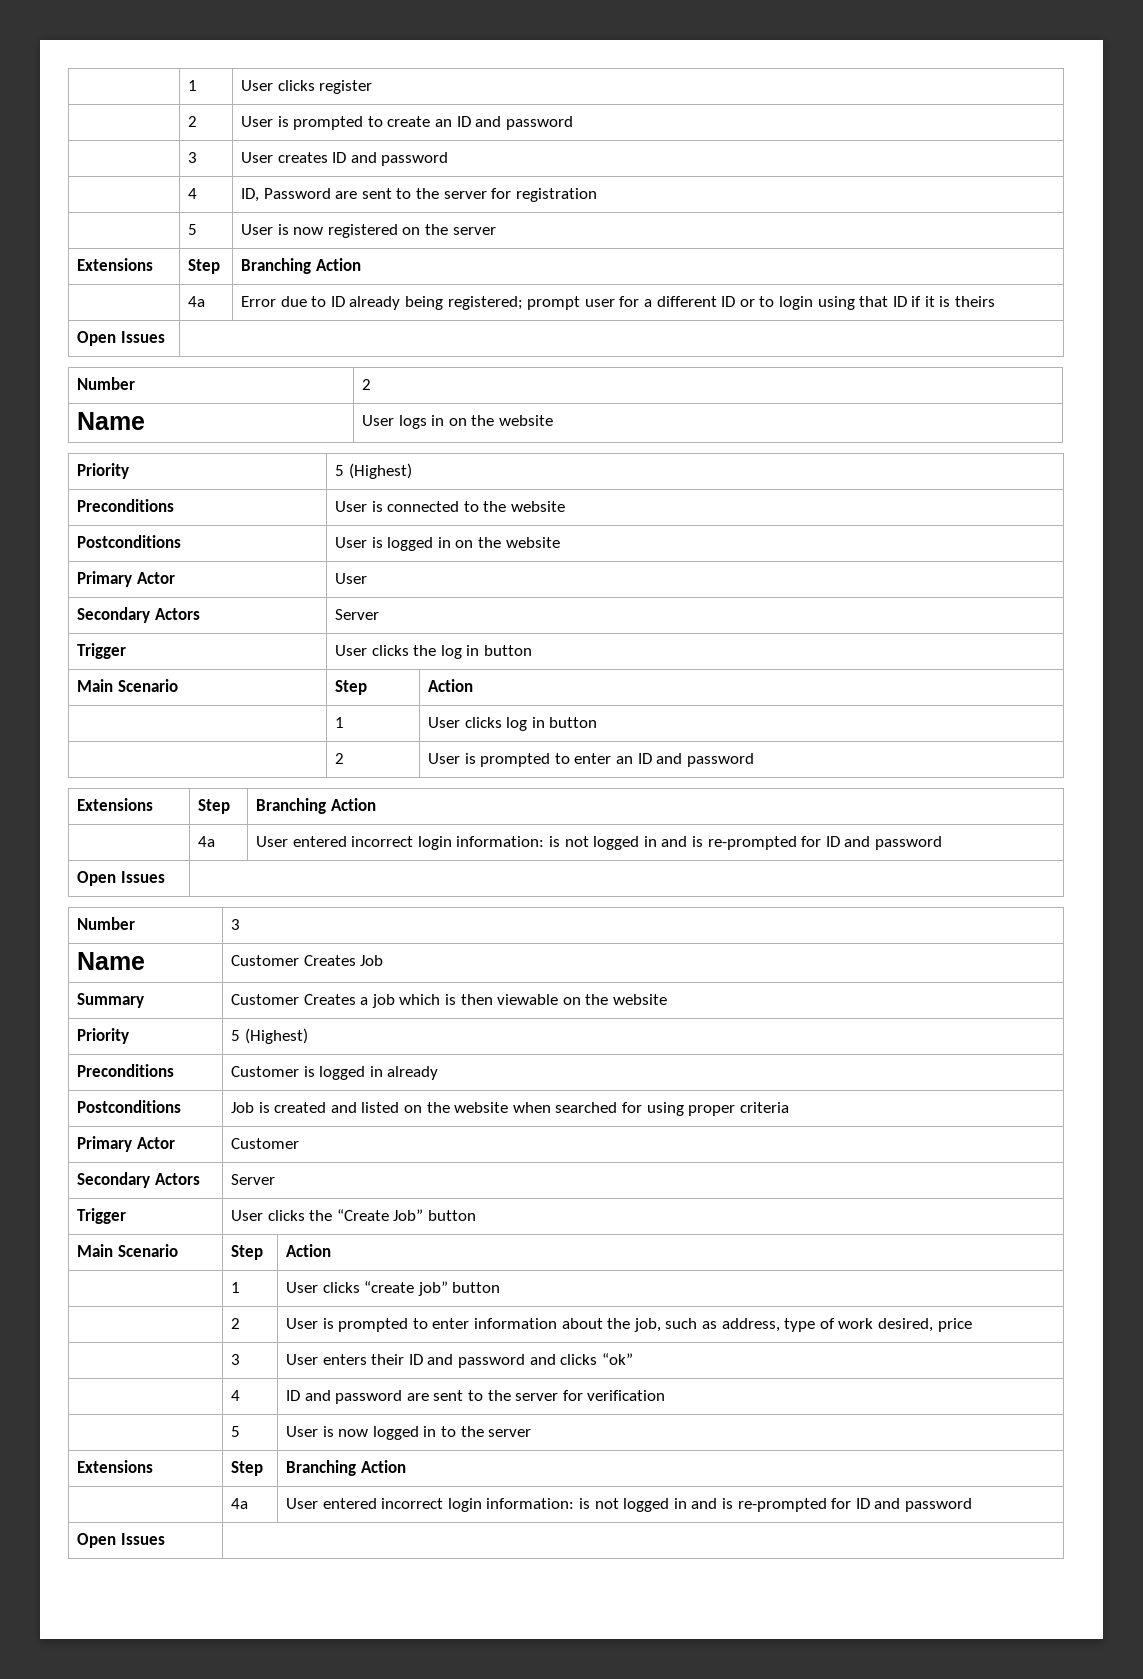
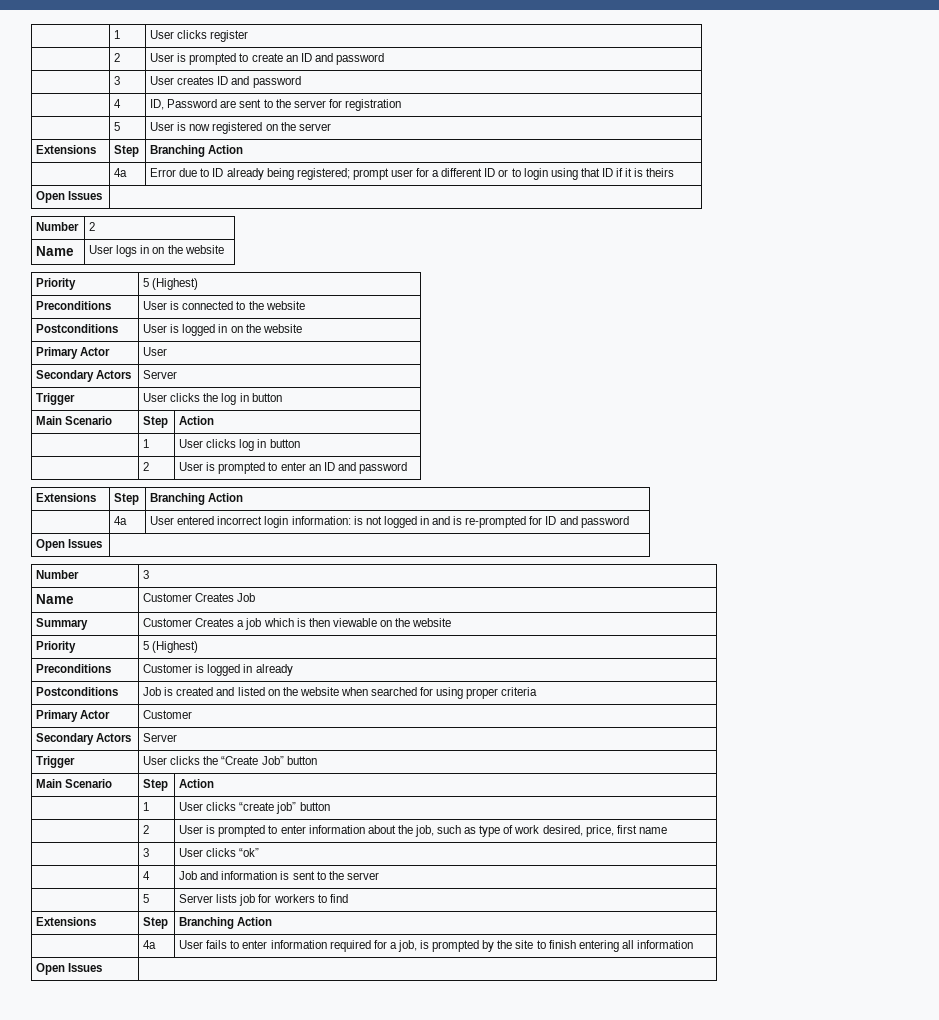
[721,1318,780,1332] address, -> (477, 830) none
[937,1318,972,1332] [231,1354,241,1365] [286,1354,556,1368] price // | 3 | User enters their ID and password and -> [585,825,667,837] [143,848,150,857] [179,848,204,857] price, first name // | 3 | User
[286,1390,666,1404] [231,1426,241,1437] [286,1426,532,1440] [77,1460,154,1473] [231,1461,264,1476] [286,1460,406,1476] [231,1498,249,1509] [286,1498,972,1512] ID and password are sent to the server for verification // | 5 | User is now logged in to the server // Extensions | Step | Branching Action // | 4a | User entered incorrect login information: is not logged in and is re-prompted for ID and password -> [179,871,379,880] [143,894,150,903] [179,894,348,906] [36,917,97,926] [143,917,169,929] [179,917,273,929] [143,940,157,949] [179,940,693,952] Job and information is sent to the server // | 5 | Server lists job for workers to find // Extensions | Step | Branching Action // | 4a | User fails to enter information required for a job, is prompted by the site to finish entering all information

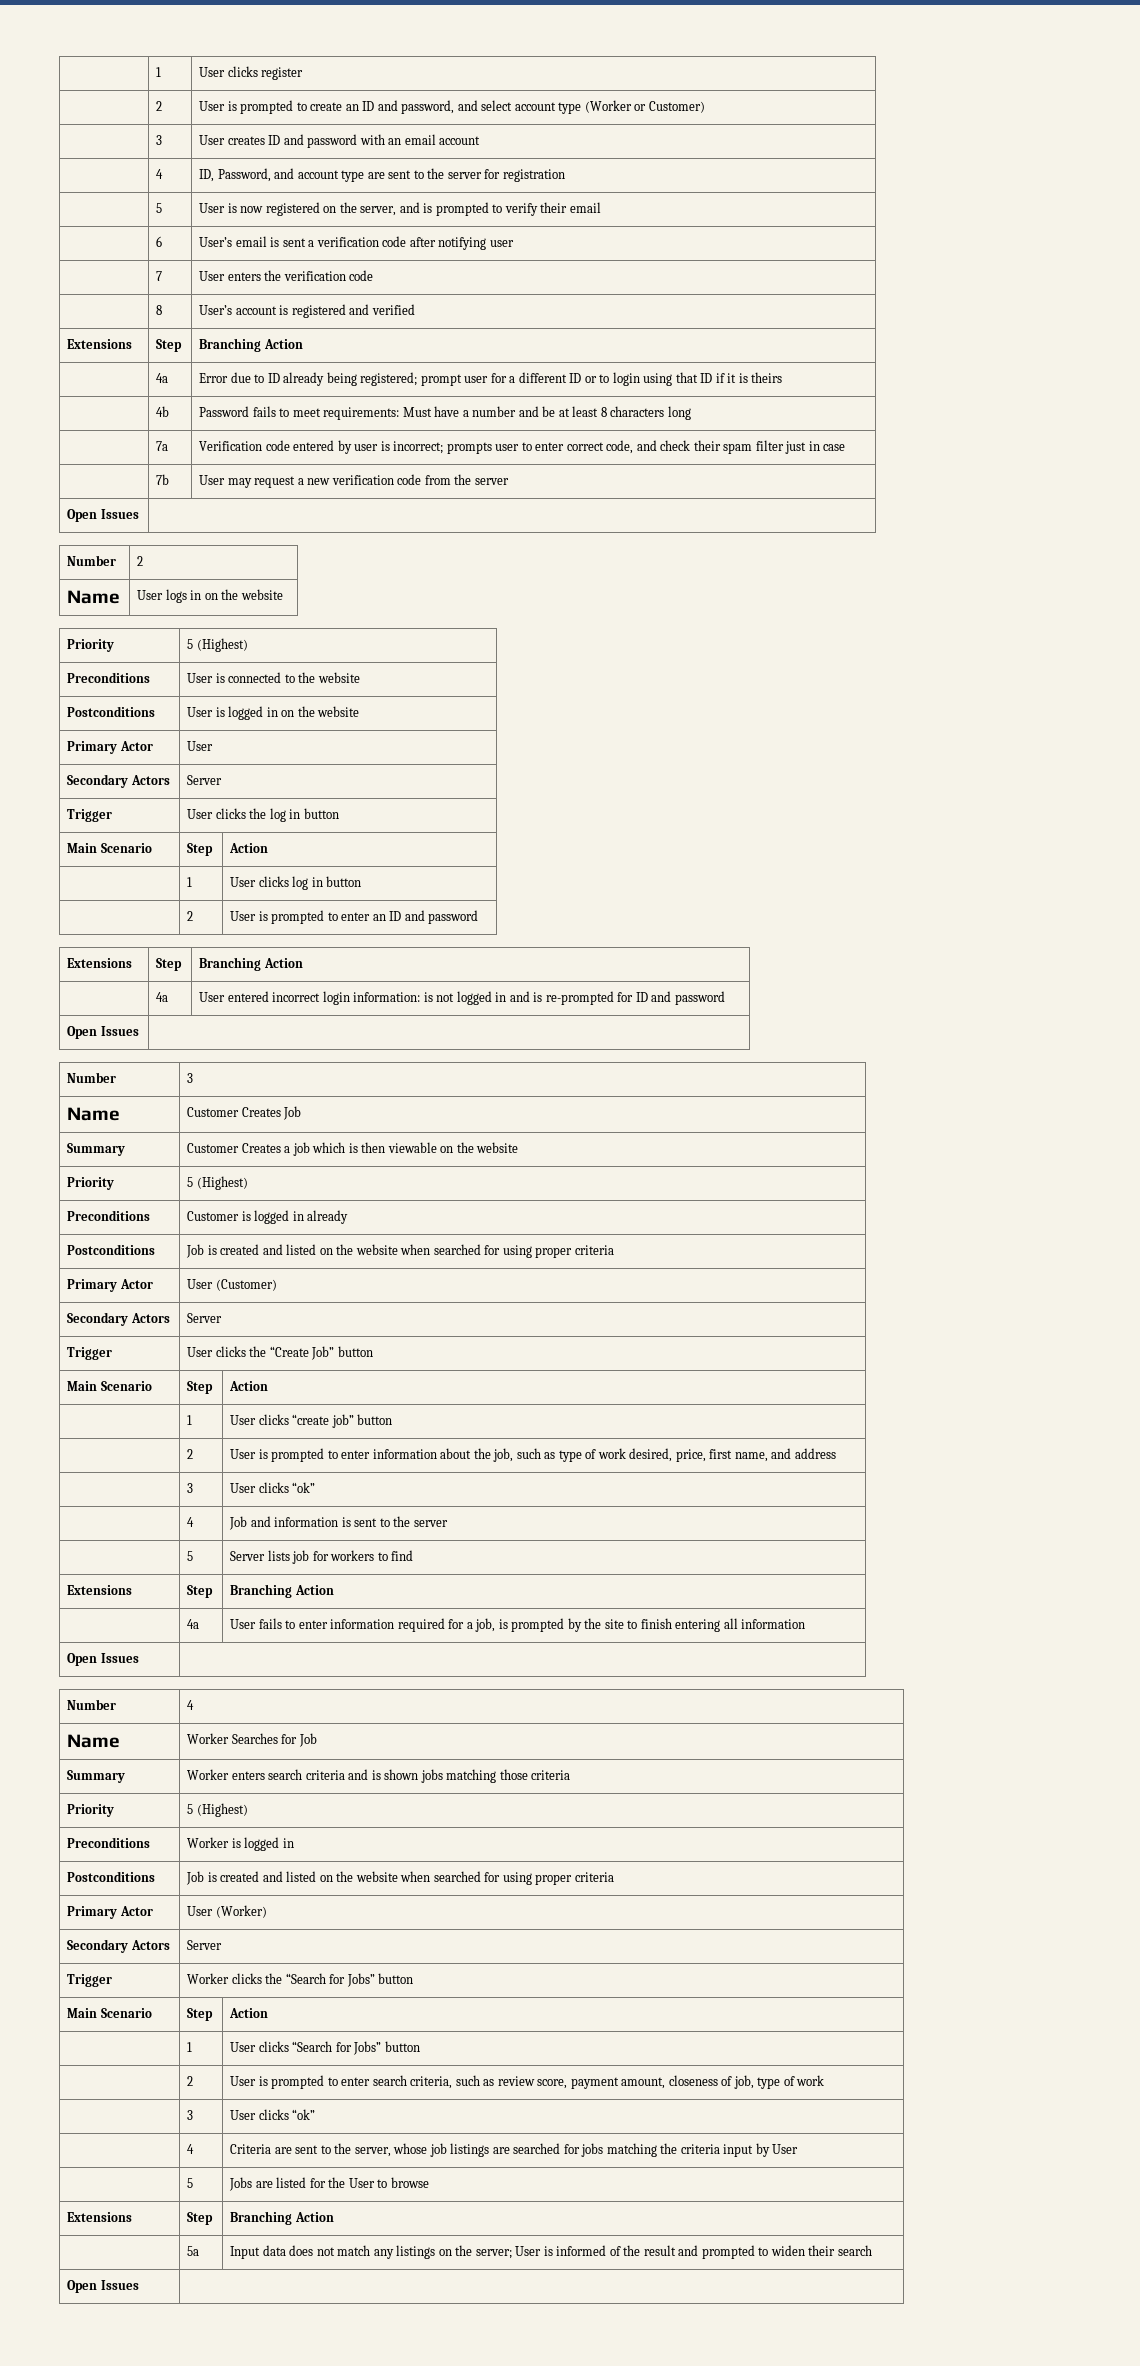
[335,53,384,65] password -> [401,100,705,114] password, and select account type (Worker or Customer)
[114,99,122,108] [150,99,218,110] // | 4 | ID, Password -> [359,134,481,145] [156,169,164,179] [199,168,365,182] with an email account // | 4 | ID, Password, and account type
[298,123,331,131] server -> [360,202,601,216] [156,236,163,247] [199,236,514,250] [156,271,163,281] [199,270,374,281] [156,305,163,315] [199,304,415,318] server, and is prompted to verify their email // | 6 | User’s email is sent a verification code after notifying user // | 7 | User enters the verification code // | 8 | User’s account is registered and verified
(675, 172) none -> [156,406,170,417] [199,406,691,420] [156,441,169,451] [199,440,846,454] [156,474,170,485] [199,474,509,488] // | 4b | Password fails to meet requirements: Must have a number and be at least 8 characters long // | 7a | Verification code entered by user is incorrect; prompts user to enter correct code, and check their spam filter just in case // | 7b | User may request a new verification code from the server
[143,710,193,719] Customer -> [187,1279,277,1291] User (Customer)
[638,827,667,834] name -> [734,1448,836,1462] name, and address
(103, 967) none -> [67,1699,117,1710] [187,1700,195,1710] [67,1734,121,1748] [187,1733,317,1747] [67,1770,126,1783] [187,1769,571,1783] [67,1804,115,1817] [187,1803,248,1817] [67,1837,151,1848] [187,1837,294,1851] [67,1871,156,1882] [186,1871,614,1885] [67,1906,153,1919] [187,1905,267,1918] [67,1939,170,1953] [187,1940,223,1950] [67,1974,113,1987] [187,1973,414,1987] [67,2008,152,2018] [187,2008,214,2021] [229,2008,269,2018] [187,2042,193,2052] [230,2041,420,2055] [187,2076,194,2086] [230,2075,825,2089] [187,2110,194,2120] [230,2109,316,2120] [187,2144,195,2154] [230,2143,799,2157] [187,2178,194,2188] [229,2177,429,2191] [67,2212,133,2222] [187,2212,214,2225] [230,2211,334,2225] [187,2246,200,2256] [230,2245,872,2259] [67,2280,139,2293] // Number | 4 // Name | Worker Searches for Job // Summary | Worker enters search criteria and is shown jobs matching those criteria // Priority | 5 (Highest) // Preconditions | Worker is logged in // Postconditions | Job is created and listed on the website when searched for using proper criteria // Primary Actor | User (Worker) // Secondary Actors | Server // Trigger | Worker clicks the “Search for Jobs” button // Main Scenario | Step | Action // | 1 | User clicks “Search for Jobs” button // | 2 | User is prompted to enter search criteria, such as review score, payment amount, closeness of job, type of work // | 3 | User clicks “ok” // | 4 | Criteria are sent to the server, whose job listings are searched for jobs matching the criteria input by User // | 5 | Jobs are listed for the User to browse // Extensions | Step | Branching Action // | 5a | Input data does not match any listings on the server; User is informed of the result and prompted to widen their search // Open Issues |

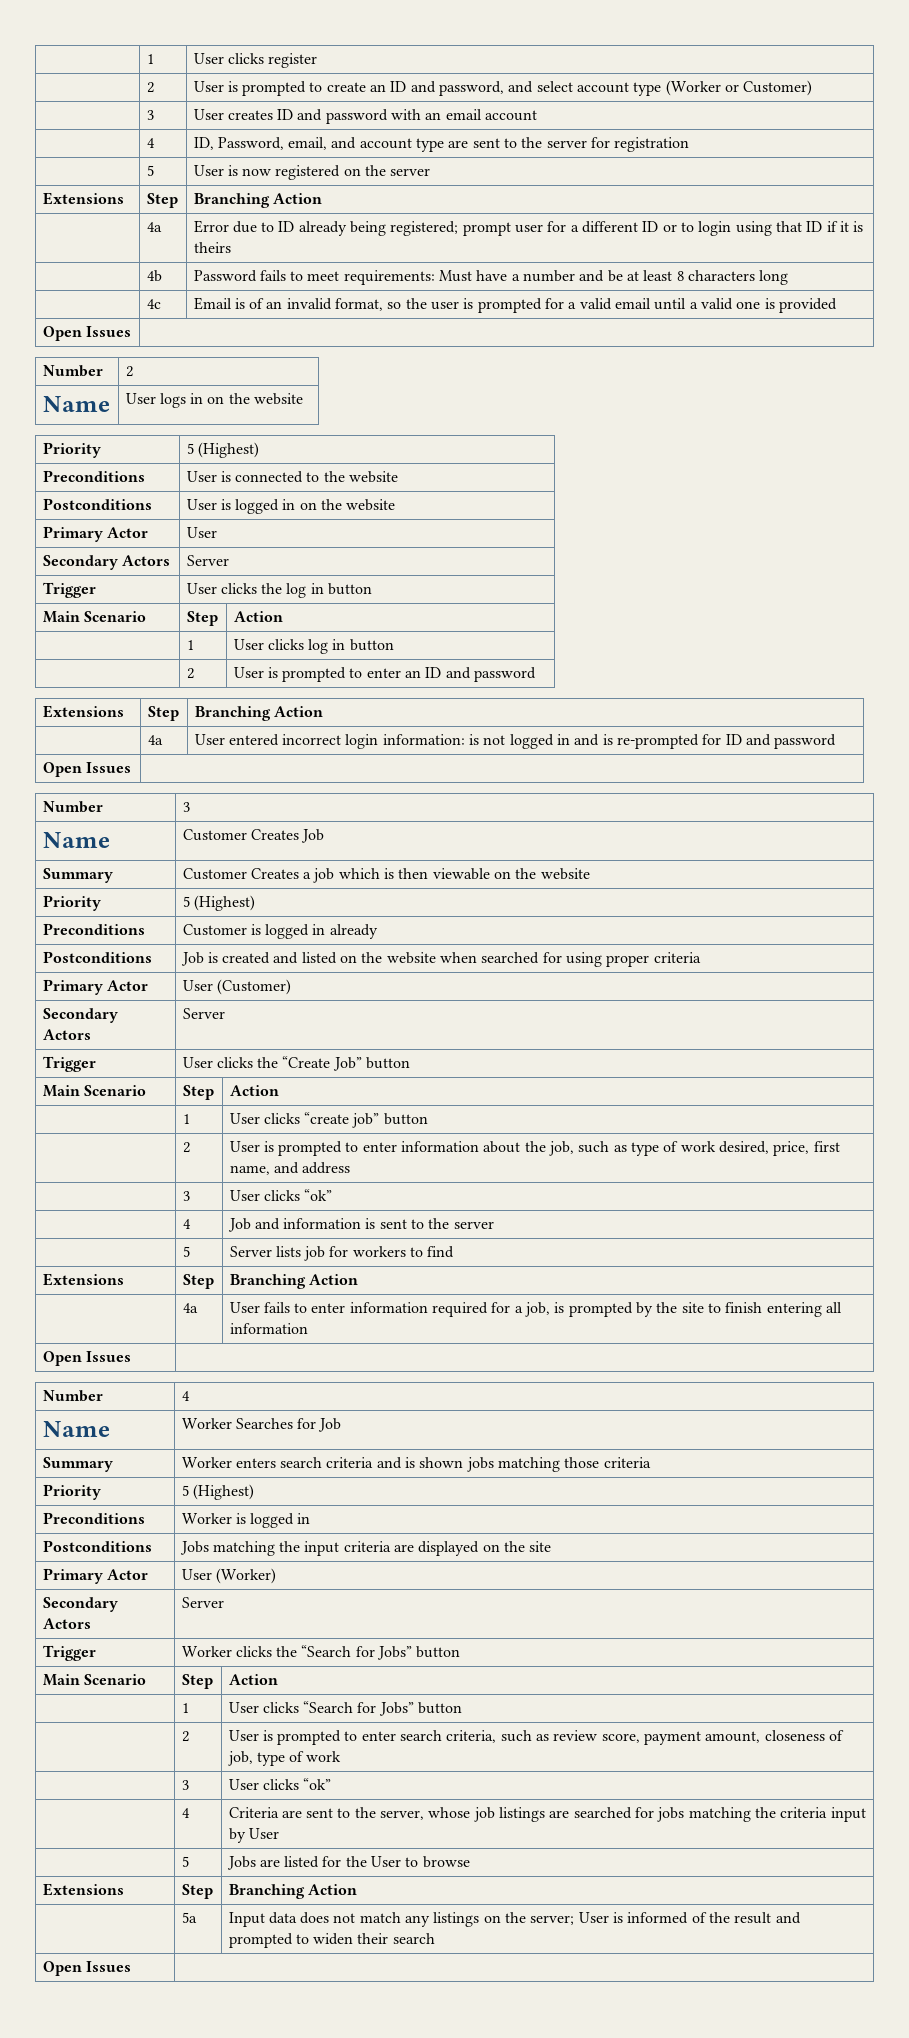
(271, 175) none -> [288,137,328,150] email,
[360,202,601,216] [156,236,163,247] [199,236,514,250] [156,271,163,281] [199,270,374,281] [156,305,163,315] [199,304,415,318] server, and is prompted to verify their email // | 6 | User’s email is sent a verification code after notifying user // | 7 | User enters the verification code // | 8 | User’s account is registered and verified -> [390,168,431,176] server
[156,441,169,451] [199,440,846,454] [156,474,170,485] [199,474,509,488] 7a | Verification code entered by user is incorrect; prompts user to enter correct code, and check their spam filter just in case // | 7b | User may request a new verification code from the server -> [146,299,161,309] [193,297,837,313] 4c | Email is of an invalid format, so the user is prompted for a valid email until a valid one is provided
[186,1871,614,1885] Job is created and listed on the website when searched for using proper criteria -> [179,1541,552,1556] Jobs matching the input criteria are displayed on the site

